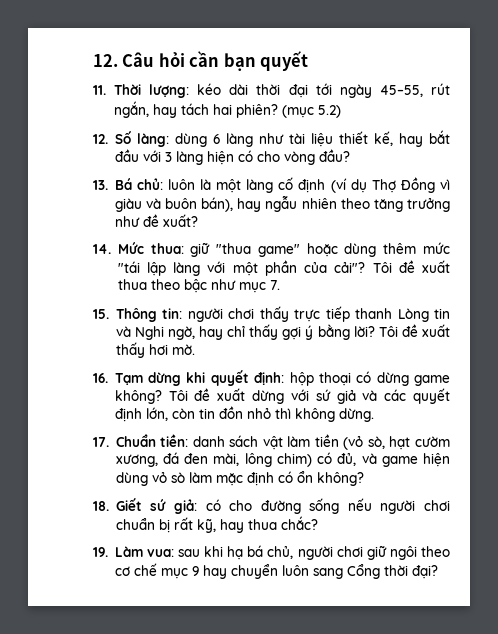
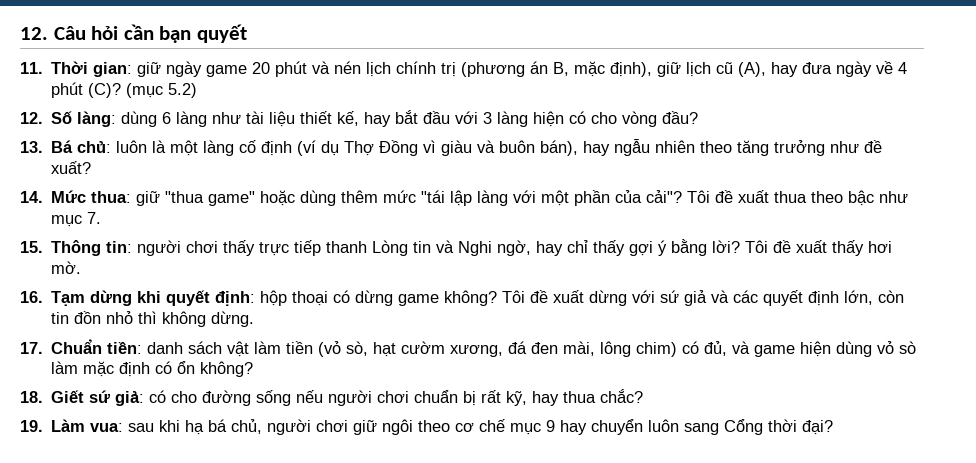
[149,83,450,98] [114,101,279,118] lượng: kéo dài thời đại tới ngày 45–55, rút ngắn, hay tách hai phiên? -> [93,61,908,77] [51,82,122,98] gian: giữ ngày game 20 phút và nén lịch chính trị (phương án B, mặc định), giữ lịch cũ (A), hay đưa ngày về 4 phút (C)?

